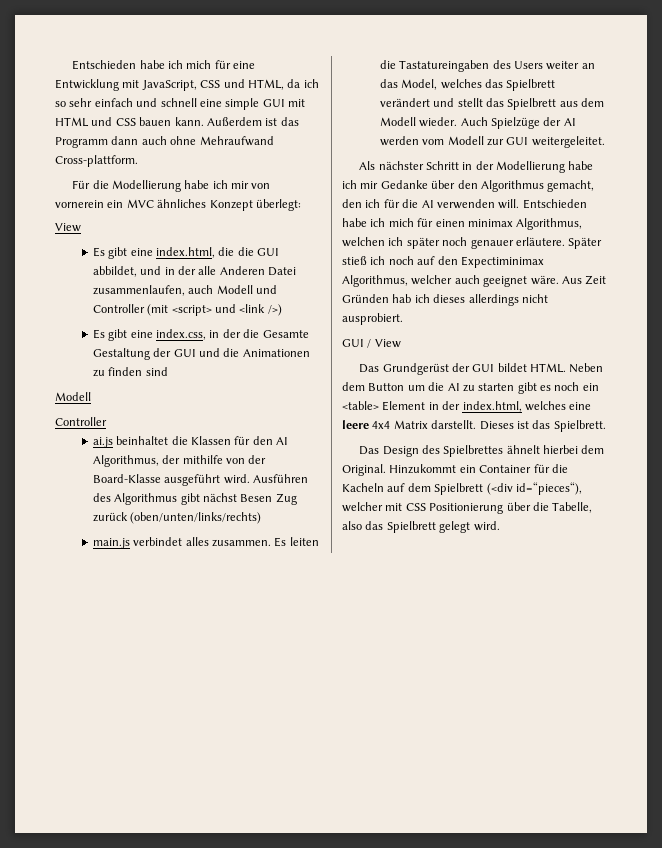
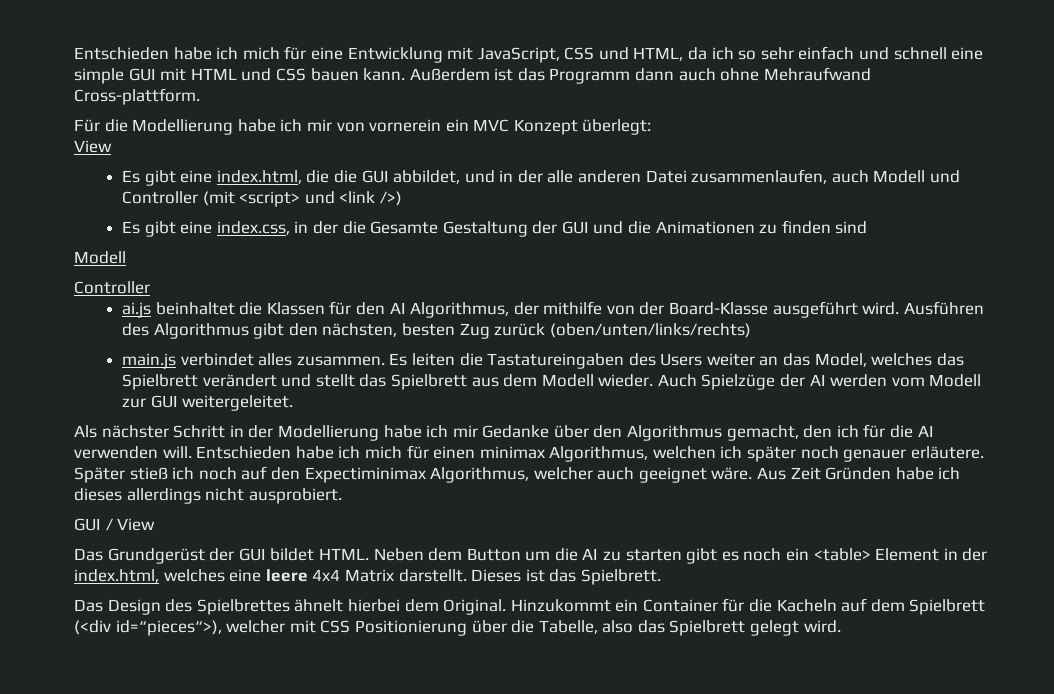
[157,199,207,208] ähnliches -> (510, 125) none
[219,266,265,275] Anderen -> [578,170,642,183] anderen
[203,493,273,502] nächst Besen -> [288,323,455,337] den nächsten, besten
[392,294,412,303] hab -> [895,467,934,480] habe
[515,482,582,495] id=“pieces“), -> [115,620,222,636] id=“pieces“>),

